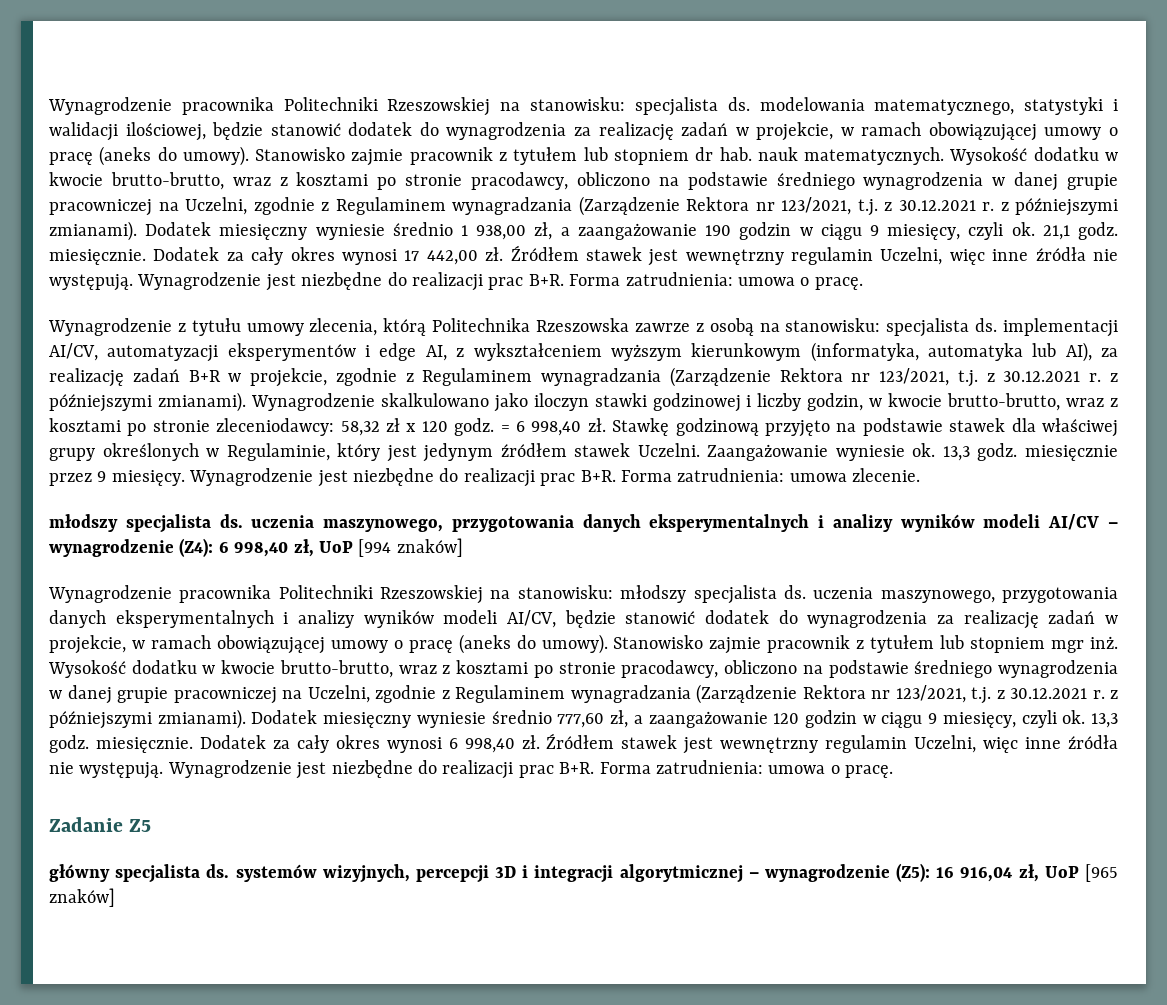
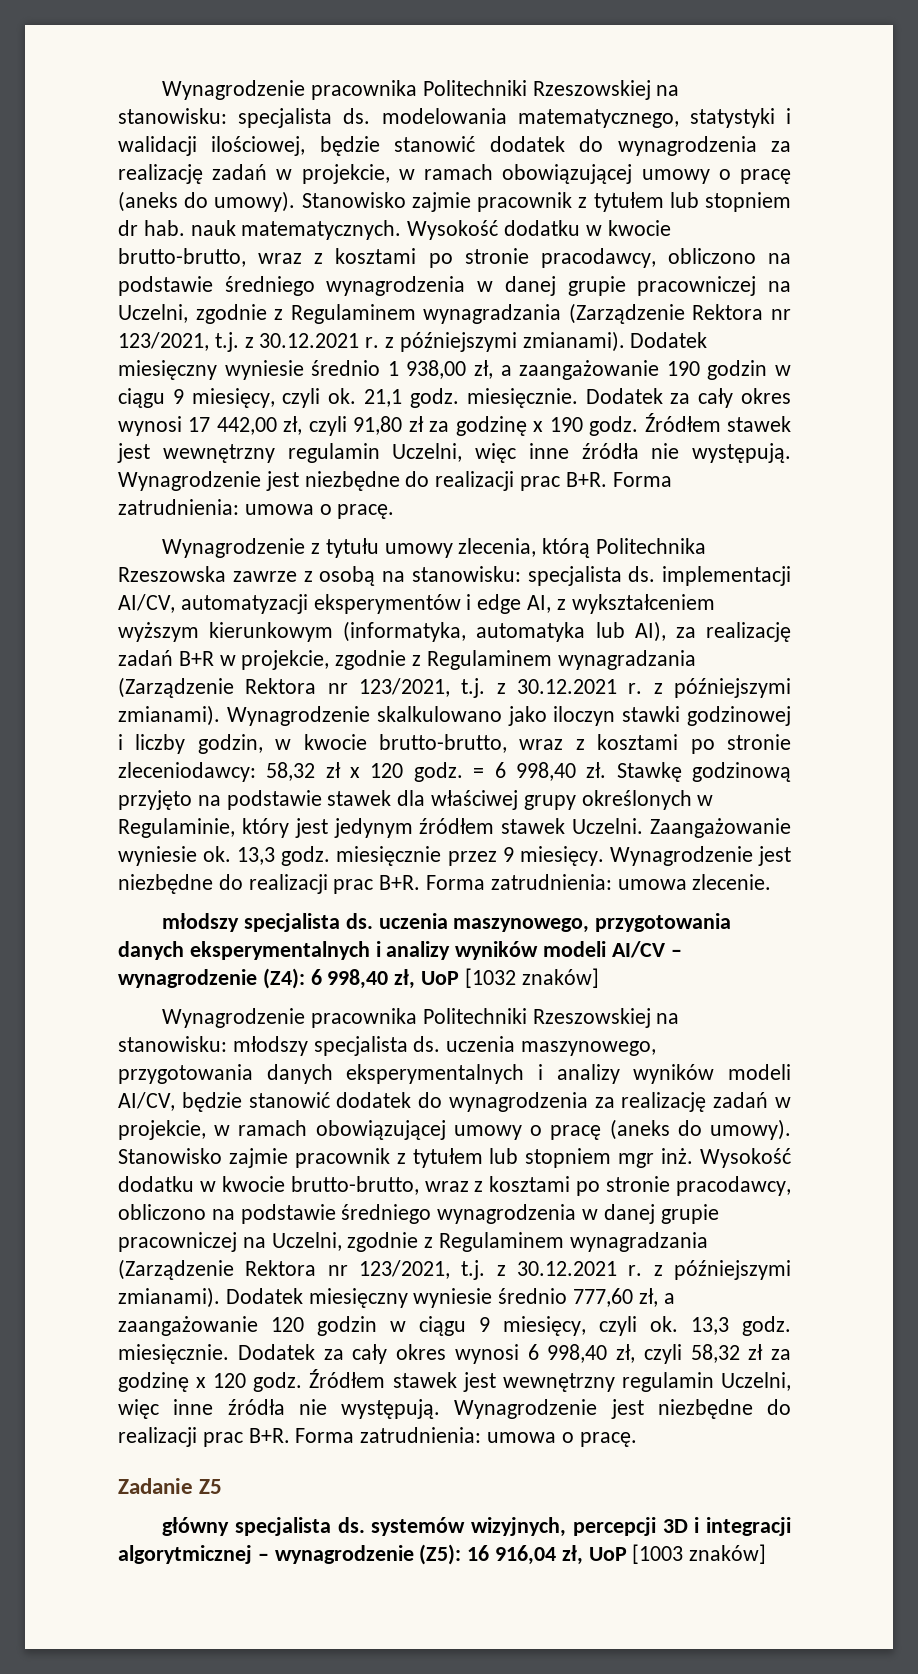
[485,247,504,261] zł. -> [283,416,639,436] zł, czyli 91,80 zł za godzinę x 190 godz.
[358,539,392,557] [994 -> [464,968,516,988] [1032
[521,735,540,749] zł. -> [616,1344,791,1364] [118,1372,303,1392] zł, czyli 58,32 zł za godzinę x 120 godz.
[1084,864,1118,882] [965 -> [632,1544,684,1564] [1003

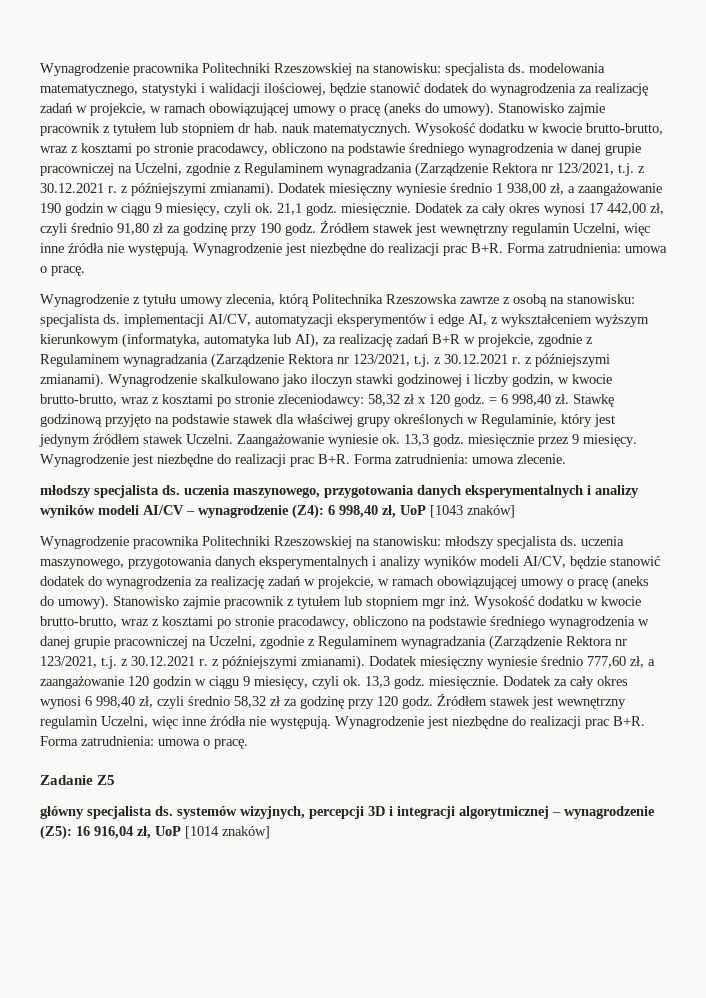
(347, 426) none -> [71,223,113,233] średnio
[533,421,544,432] x -> [231,226,257,236] przy
[464,968,516,988] [1032 -> [430,505,463,518] [1043
(682, 1354) none -> [188,696,230,706] średnio
[196,1377,207,1388] x -> [348,699,374,709] przy
[632,1544,684,1564] [1003 -> [185,826,219,839] [1014

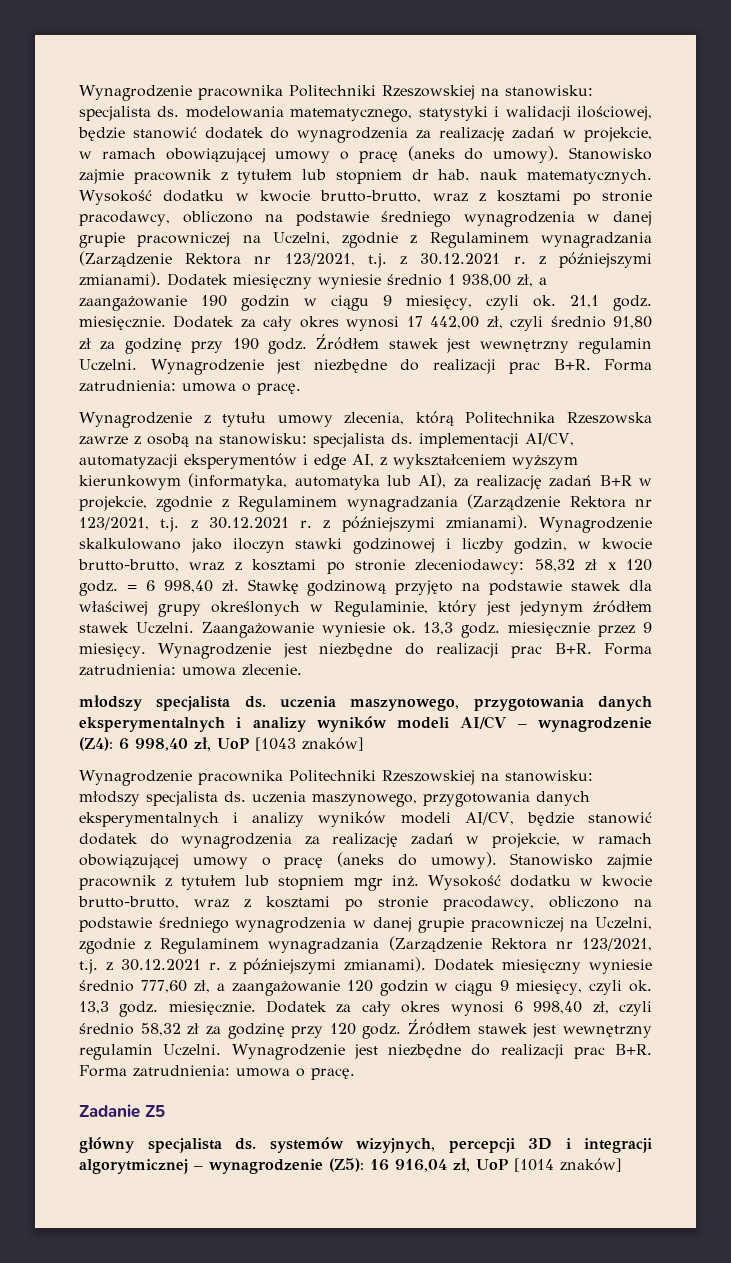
[573,223,650,236] [40,243,189,256] Uczelni, więc inne źródła nie występują. -> [79,359,137,371] Uczelni.
[101,716,331,729] Uczelni, więc inne źródła nie występują. -> [163,1044,222,1056] Uczelni.

